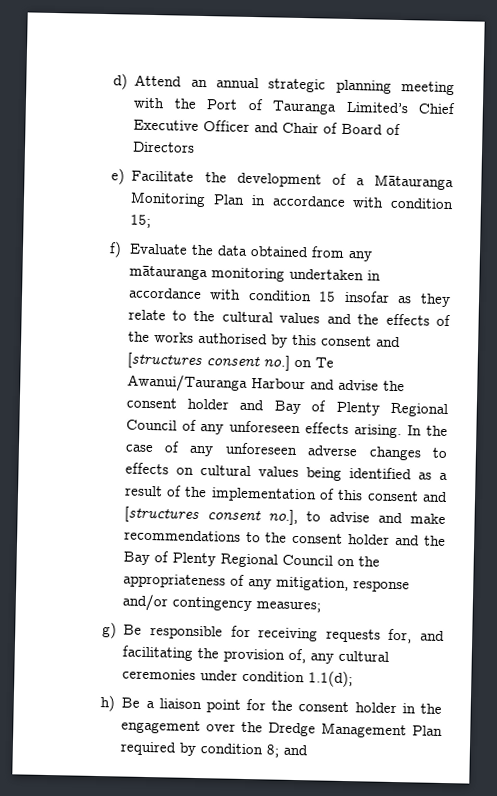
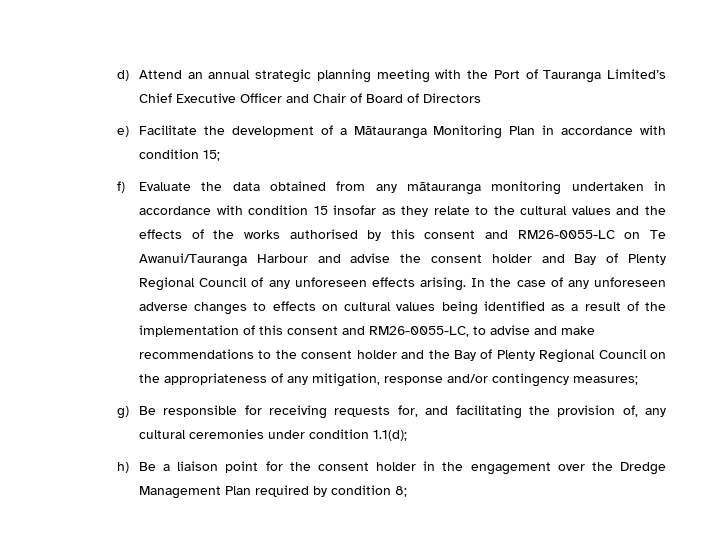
[126,352,290,371] [structures consent no.] -> [517,230,615,239] RM26-0055-LC
[123,506,298,526] [structures consent no.], -> [369,326,470,337] RM26-0055-LC,
[283,744,309,756] and -> (408, 491) none

